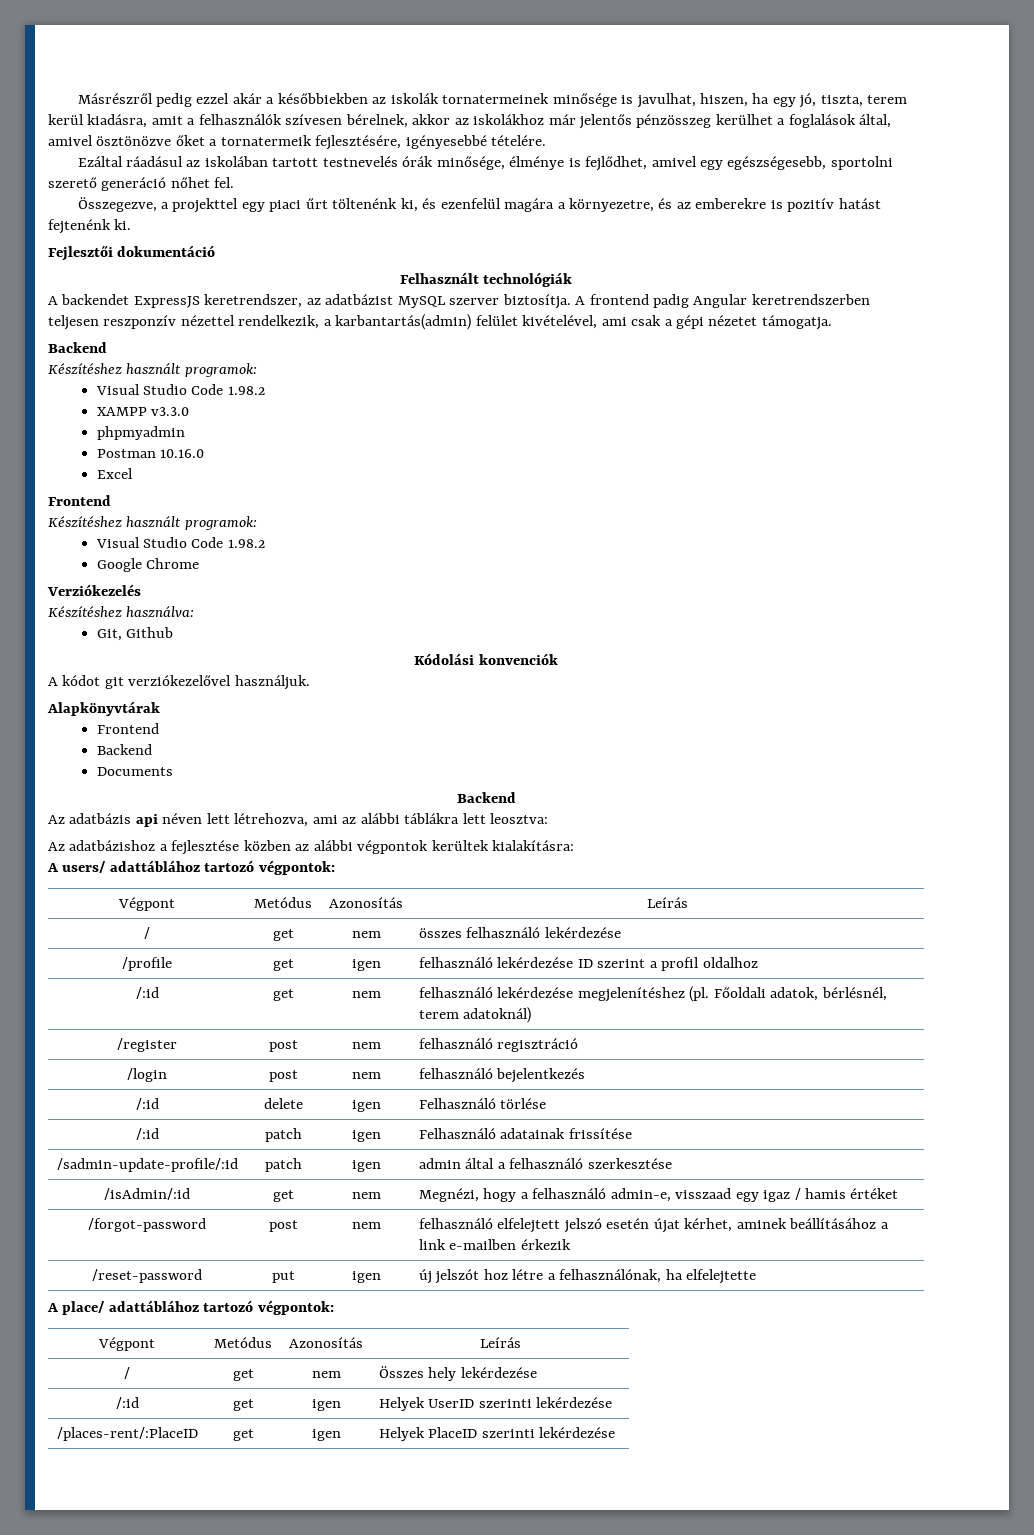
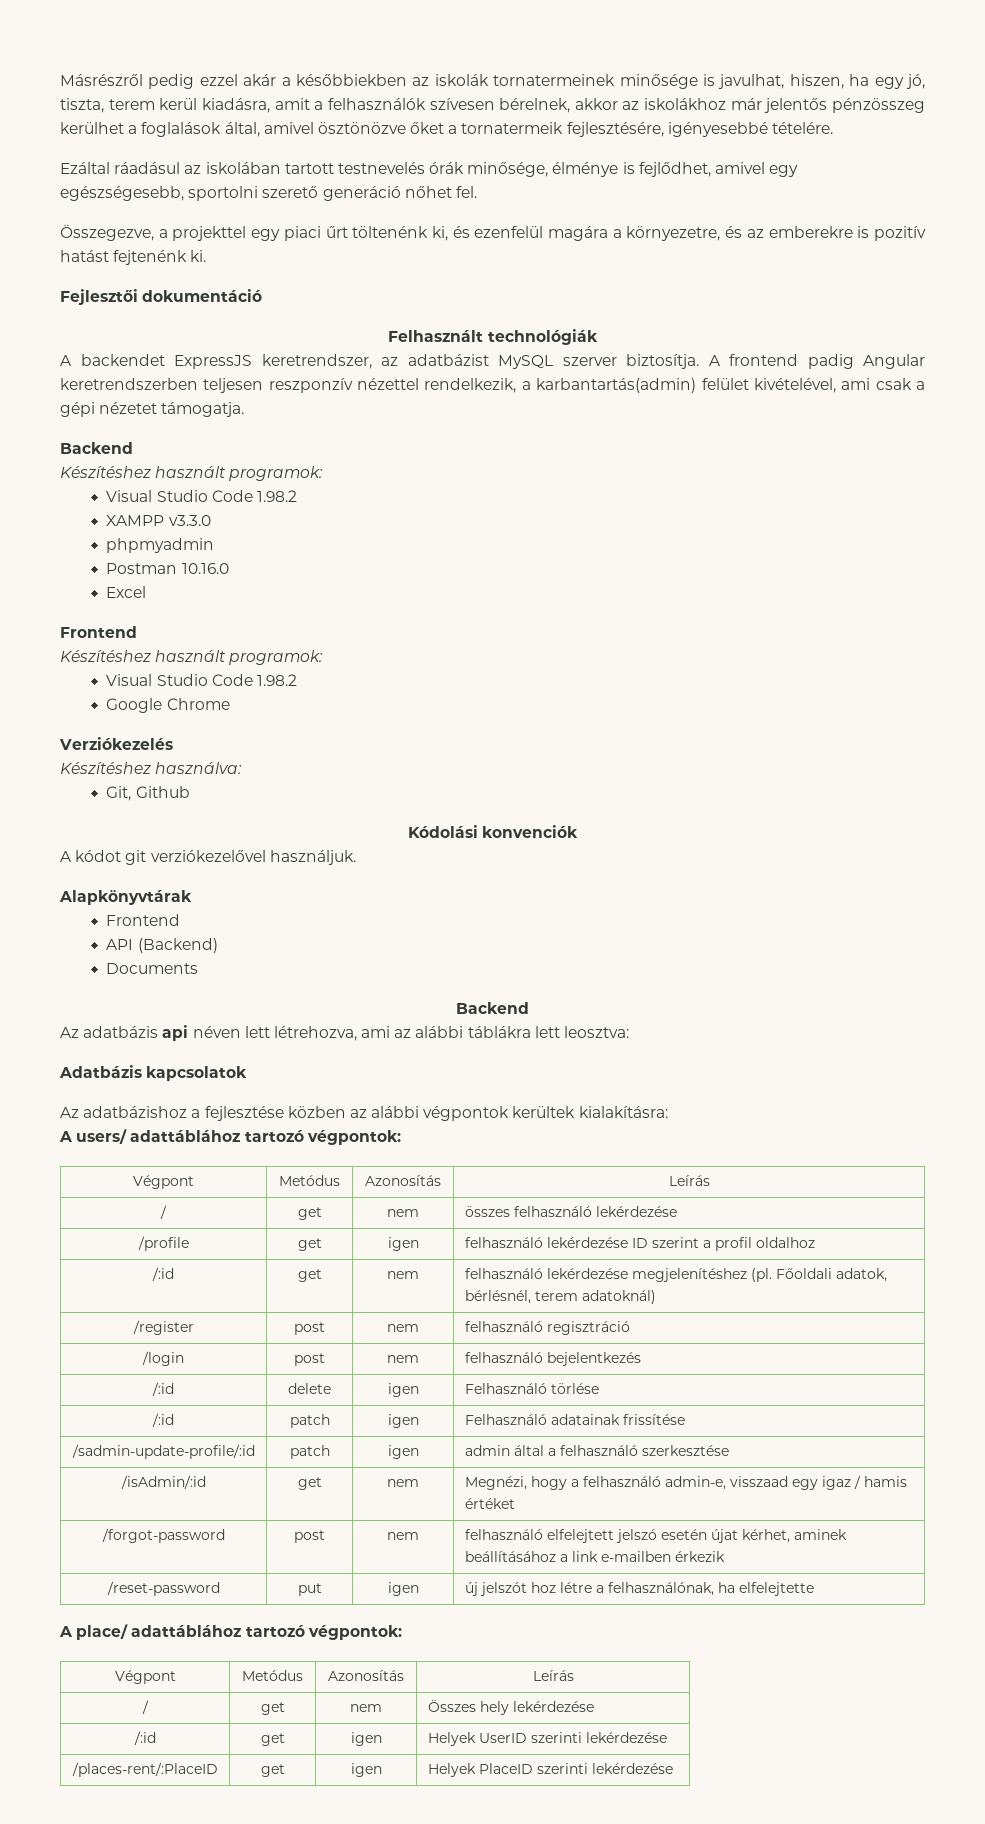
[96,744,152,755] Backend -> [106,938,218,953] API (Backend)
(549, 818) none -> [59,1065,248,1081] // Adatbázis kapcsolatok

